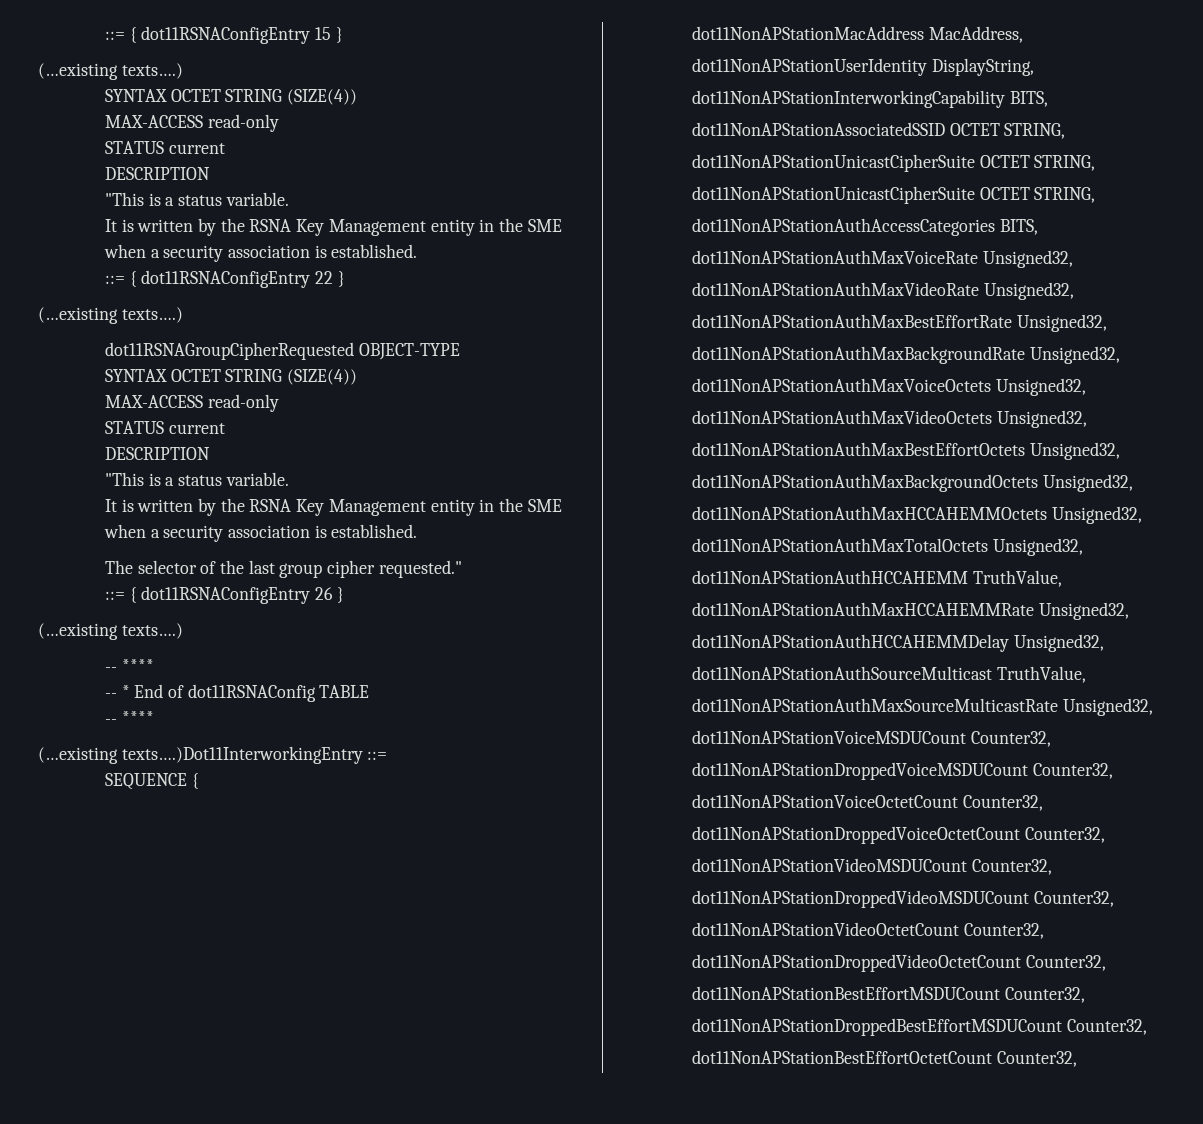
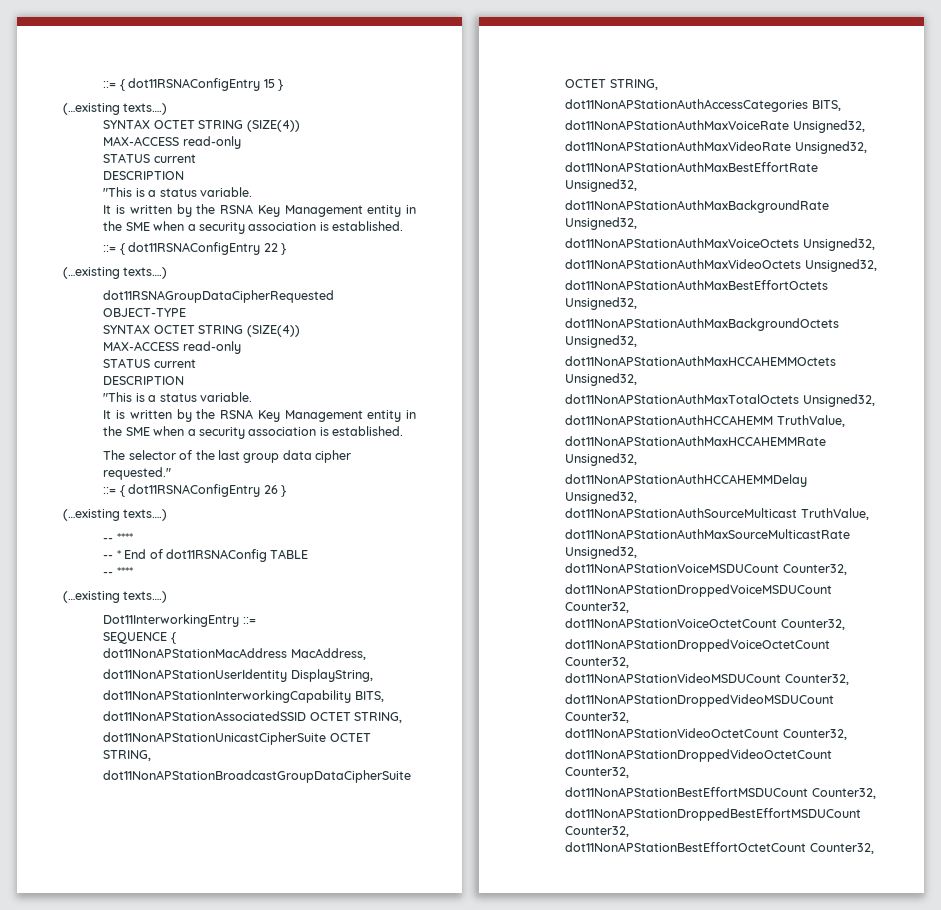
[104,342,354,360] dot11RSNAGroupCipherRequested -> [103,290,335,303] dot11RSNAGroupDataCipherRequested
(323, 570) none -> [282,450,312,460] data
[121,746,363,764] texts….)Dot11InterworkingEntry -> [123,591,168,603] [103,614,240,627] texts….) // Dot11InterworkingEntry
[691,186,975,204] dot11NonAPStationUnicastCipherSuite -> [103,770,412,783] dot11NonAPStationBroadcastGroupDataCipherSuite

